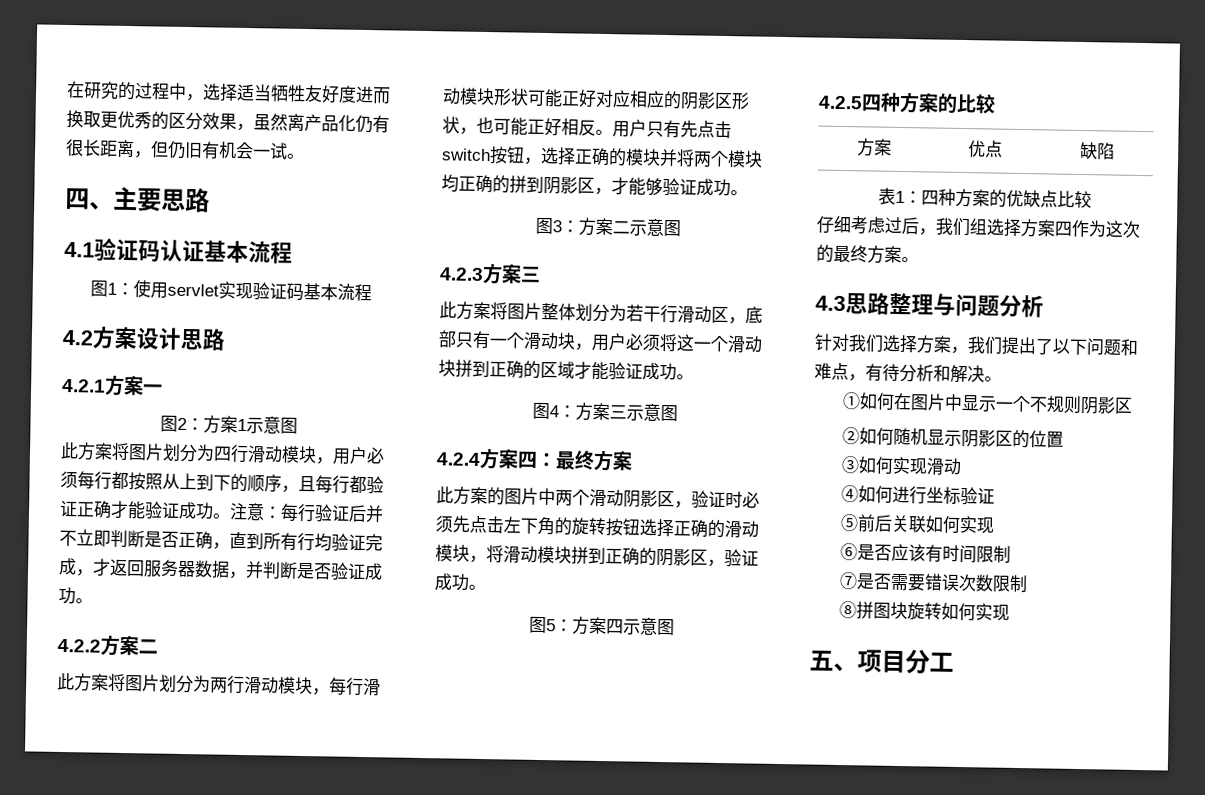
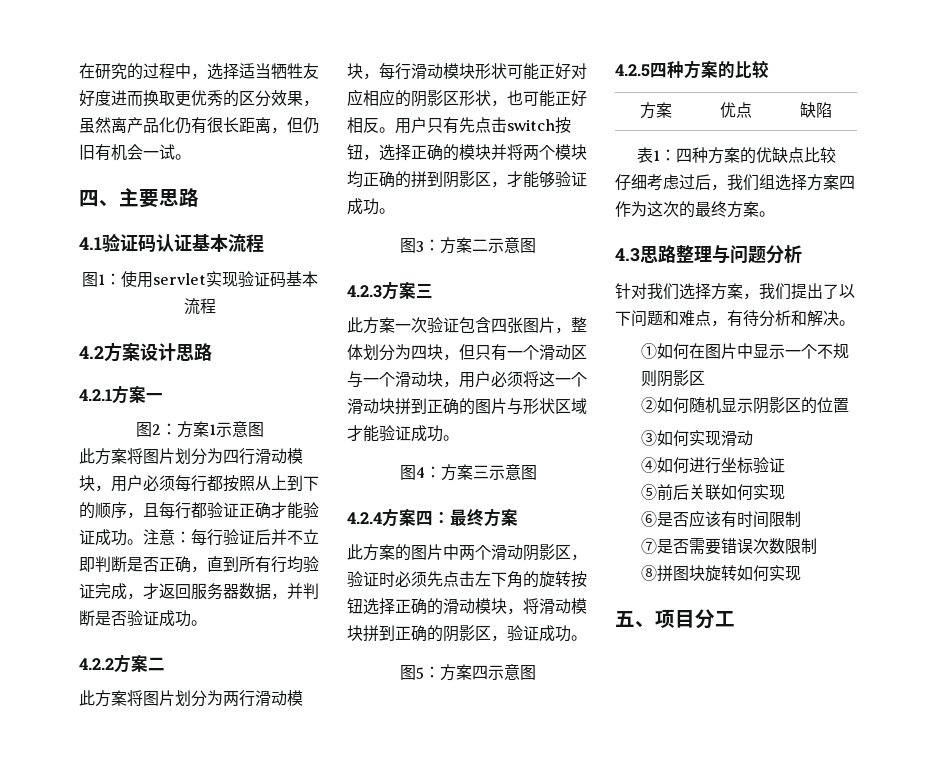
[490,302,763,325] [438,330,491,350] 将图片整体划分为若干行滑动区，底部只有 -> [395,317,587,334] [347,344,587,361] [347,371,363,388] 一次验证包含四张图片，整体划分为四块，但只有一个滑动区与
(541, 369) none -> [475,398,555,415] 图片与形状

